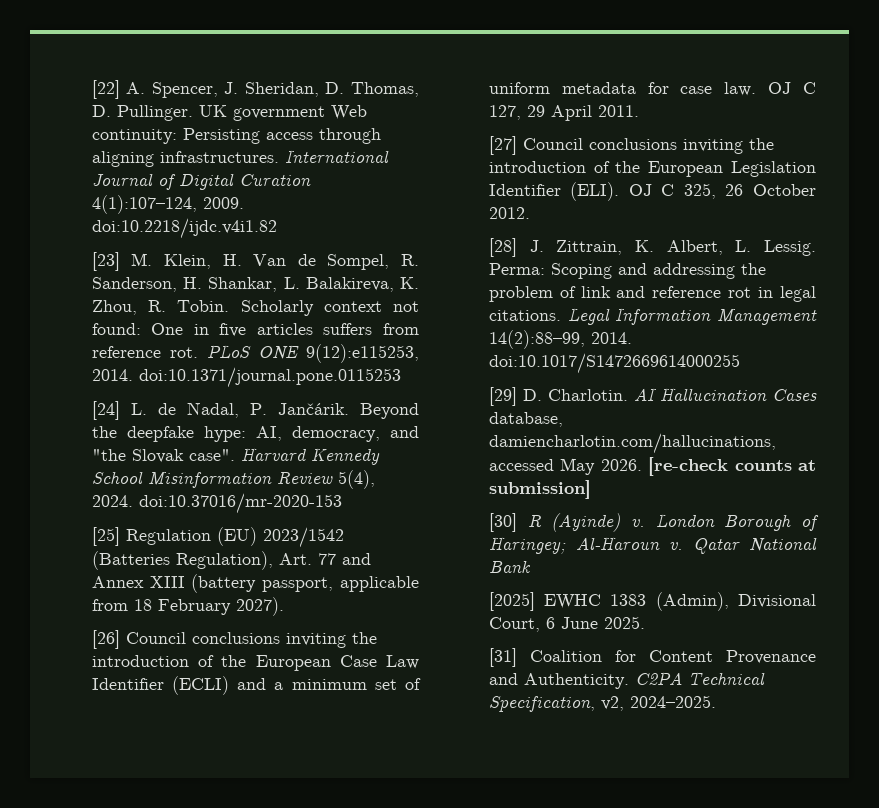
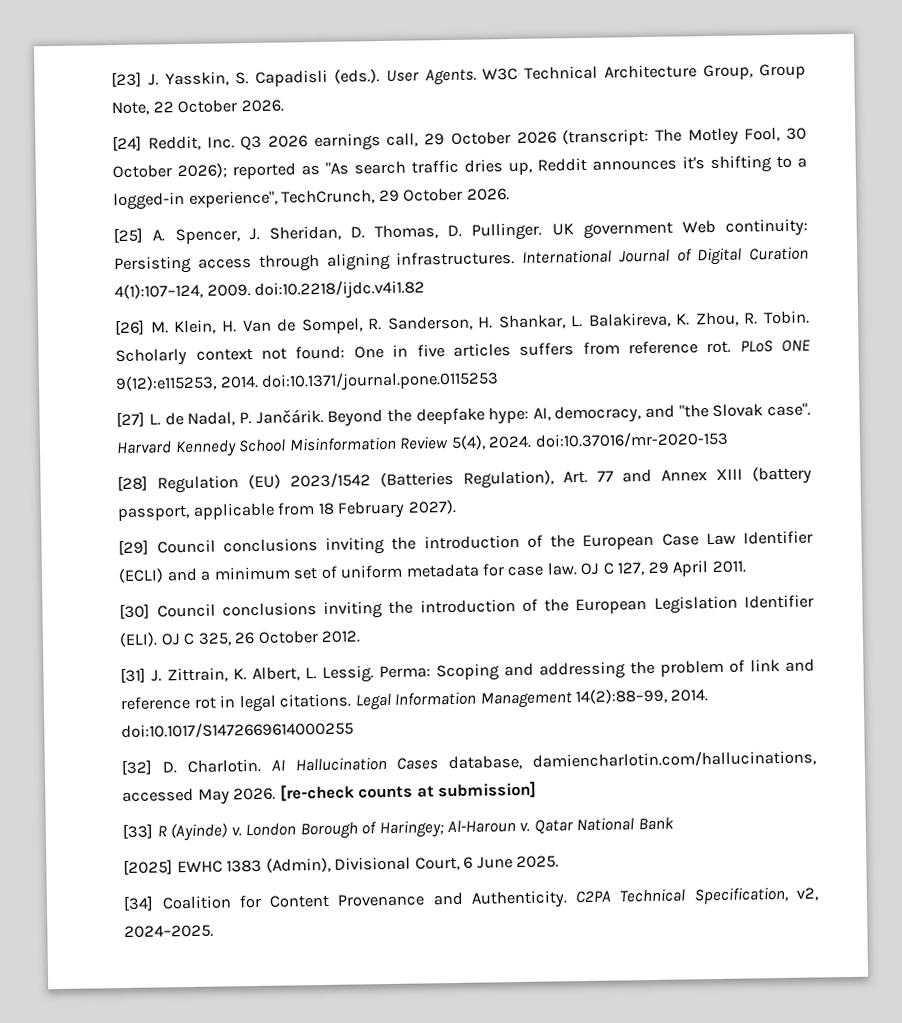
[91,80,120,99] [22] -> [111,63,806,88] [111,99,284,116] [112,126,807,152] [112,155,807,180] [113,187,510,211] [113,227,144,244] [23] J. Yasskin, S. Capadisli (eds.). User Agents. W3C Technical Architecture Group, Group Note, 22 October 2026. // [24] Reddit, Inc. Q3 2026 earnings call, 29 October 2026 (transcript: The Motley Fool, 30 October 2026); reported as "As search traffic dries up, Reddit announces it's shifting to a logged-in experience", TechCrunch, 29 October 2026. // [25]
[91,252,120,271] [23] -> [115,319,146,336] [26]
[91,401,120,420] [24] -> [116,411,146,428] [27]
[91,527,120,546] [25] -> [117,475,149,492] [28]
[91,630,120,649] [26] -> [118,539,150,556] [29]
[488,136,517,155] [27] -> [119,603,151,620] [30]
[488,238,517,257] [28] -> [120,667,147,684] [31]
[488,387,517,406] [29] -> [121,759,153,776] [32]
[488,513,517,532] [30] -> [122,823,154,840] [33]
[488,648,517,667] [31] -> [123,895,155,912] [34]

